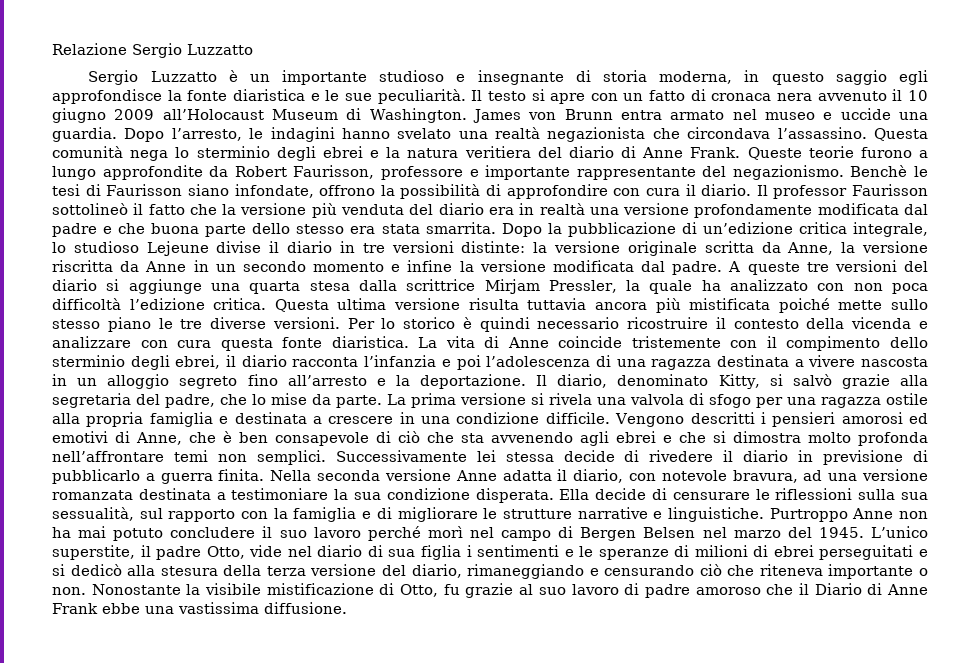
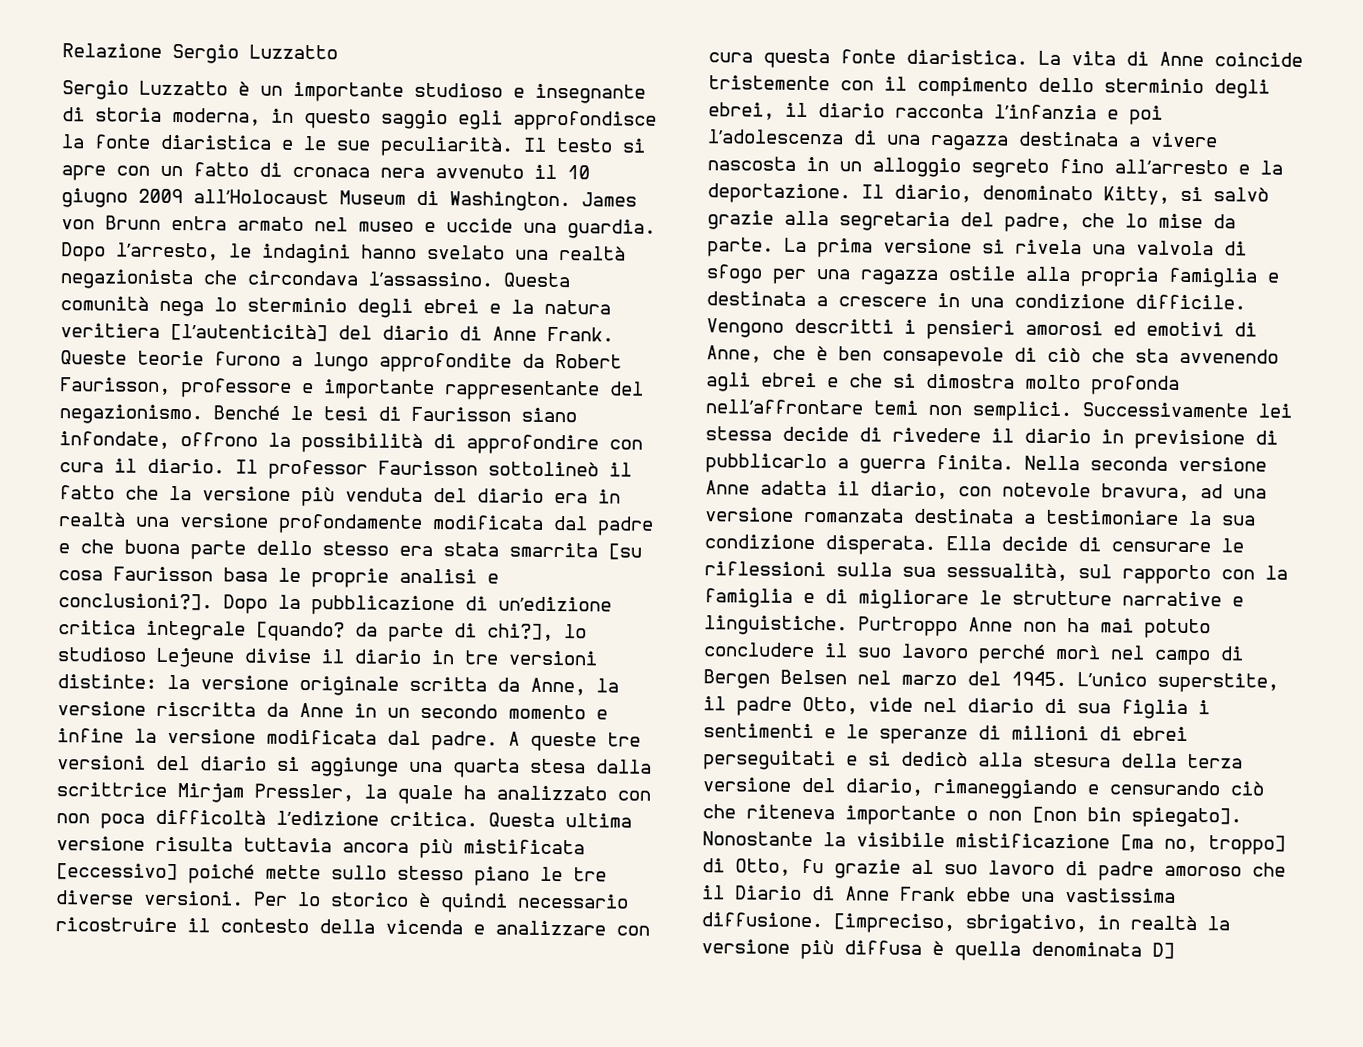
(531, 152) none -> [170,323,328,342] [l’autenticità]
[850,165,908,177] Benchè -> [213,405,280,420] Benché
[425,222,496,234] smarrita. -> [509,542,642,560] [58,566,499,588] [58,593,213,611] smarrita [su cosa Faurisson basa le proprie analisi e conclusioni?].
[853,222,928,237] integrale, -> [146,620,554,643] integrale [quando? da parte di chi?],
(771, 304) none -> [56,863,178,881] [eccessivo]
[52,587,86,595] non. -> [988,806,1242,828] non [non bin spiegato].
(374, 589) none -> [1120,834,1286,855] [ma no, troppo]
(347, 608) none -> [833,913,1230,935] [701,939,1175,961] [impreciso, sbrigativo, in realtà la versione più diffusa è quella denominata D]

